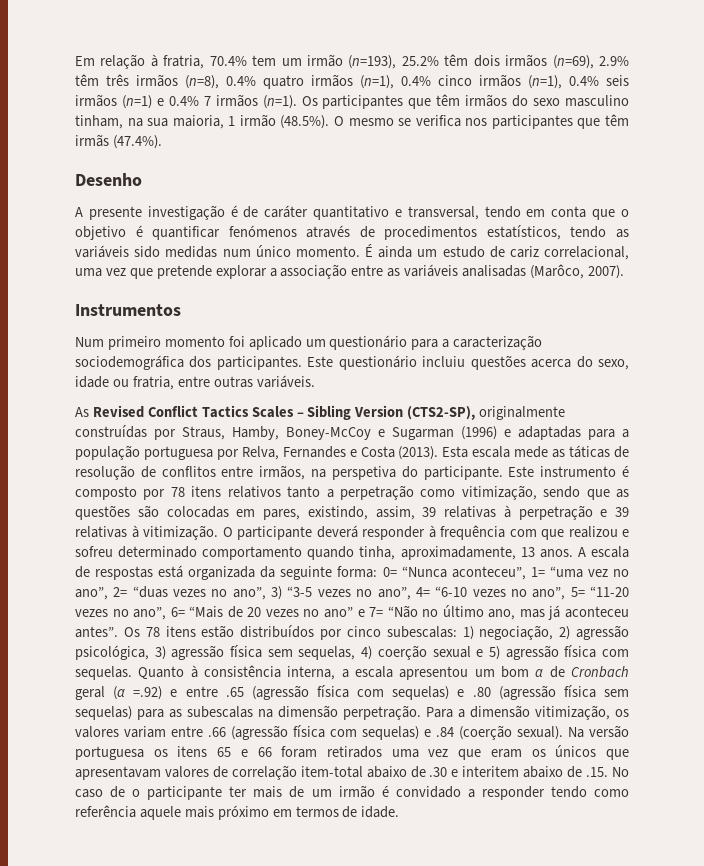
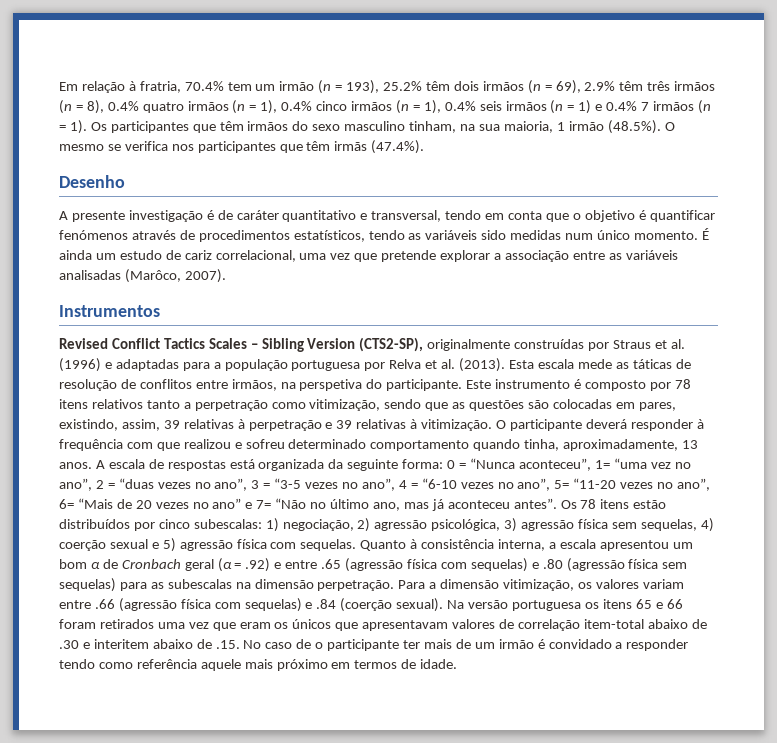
[348,55,397,69] (n=193), -> [318,80,380,94] (n = 193),
[552,55,594,69] (n=69), -> [527,80,581,94] (n = 69),
[185,74,629,89] [75,94,152,109] (n=8), 0.4% quatro irmãos (n=1), 0.4% cinco irmãos (n=1), 0.4% seis irmãos (n=1) -> [59,100,592,114] (n = 8), 0.4% quatro irmãos (n = 1), 0.4% cinco irmãos (n = 1), 0.4% seis irmãos (n = 1)
[262,95,297,109] (n=1). -> [697,100,711,114] [59,120,87,134] (n = 1).
[75,335,543,350] [75,355,630,370] [75,375,315,390] [75,407,89,417] Num primeiro momento foi aplicado um questionário para a caracterização sociodemográfica dos participantes. Este questionário incluiu questões acerca do sexo, idade ou fratria, entre outras variáveis. // As -> (160, 311) none
[182,426,454,440] Straus, Hamby, Boney-McCoy e Sugarman -> [613,339,685,349] Straus et al.
[241,446,395,460] Relva, Fernandes e Costa -> [389,359,456,369] Relva et al.
[382,567,397,577] 0= -> [447,460,467,469] 0 =
[113,587,128,597] 2= -> [95,480,115,489] 2 =
[271,586,283,600] 3) -> [251,480,271,489] 3 =
[415,587,430,597] 4= -> [398,480,418,489] 4 =
[133,686,163,700] =.92) -> [234,558,271,572] = .92)

